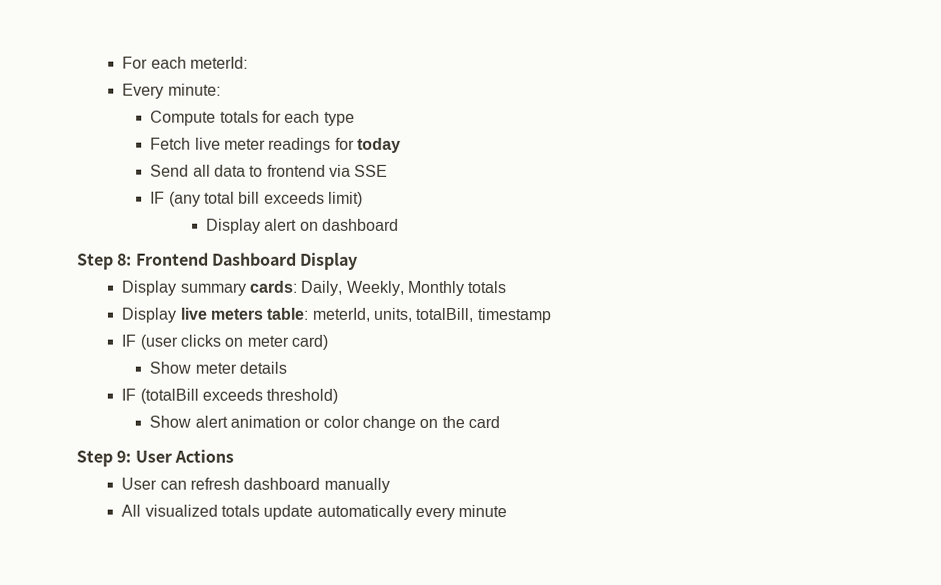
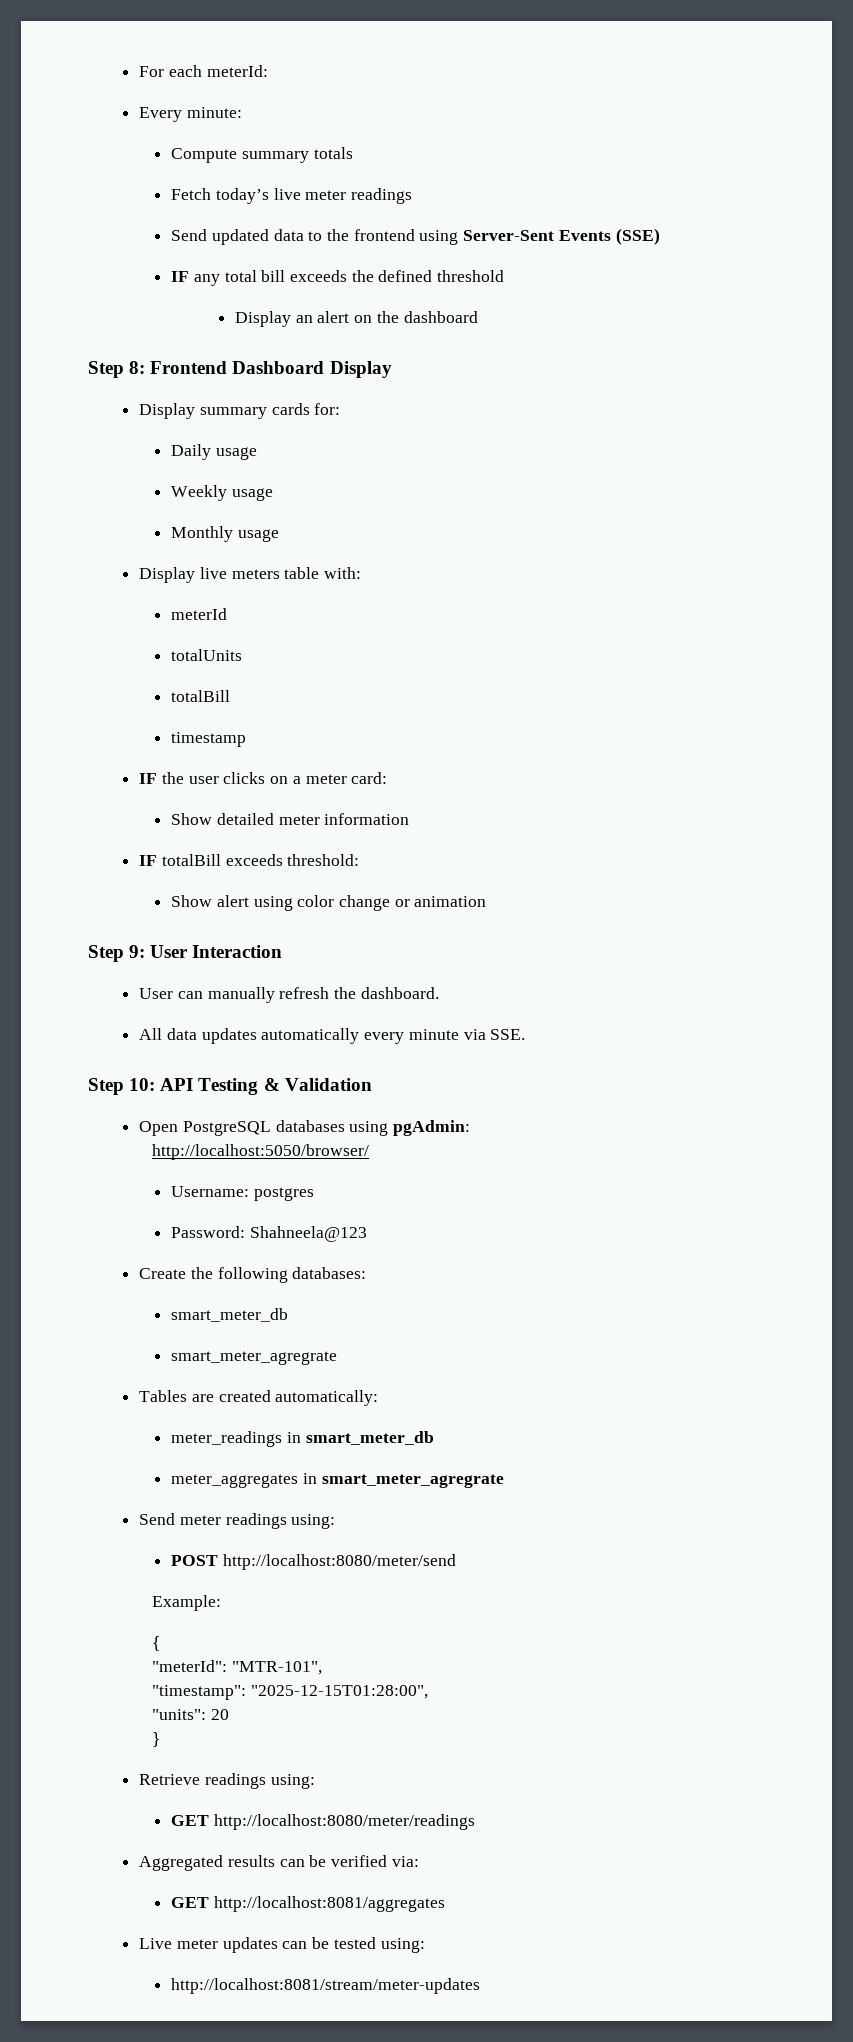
[219,110,355,126] totals for each type -> [241,147,353,163] summary totals
(192, 143) none -> [215,188,269,204] today’s
[334,137,401,153] [150,164,211,177] for today // Send all -> [171,229,269,245] // Send updated
[266,164,389,177] [150,191,201,207] frontend via SSE // IF (any -> [327,228,660,245] [171,271,220,286] the frontend using Server-Sent Events (SSE) // IF any
[327,191,363,207] [206,218,262,234] limit) // Display -> [351,270,505,282] [234,311,313,327] the defined threshold // Display an
(319, 226) none -> [376,311,399,323] the
[249,280,508,296] [121,307,551,324] [121,334,329,350] [149,361,287,374] [121,388,339,404] [149,415,500,431] cards: Daily, Weekly, Monthly totals // Display live meters table: meterId, units, totalBill, timestamp // IF (user clicks on meter card) // Show meter details // IF (totalBill exceeds threshold) // Show alert animation or color change on the card -> [271,403,341,415] [171,444,257,460] [171,485,273,501] [171,526,279,542] [139,567,362,583] [171,608,228,620] [171,649,243,661] [171,690,231,702] [171,732,247,747] [139,772,388,784] [171,813,410,825] [139,854,360,866] [171,895,487,911] cards for: // Daily usage // Weekly usage // Monthly usage // Display live meters table with: // meterId // totalUnits // totalBill // timestamp // IF the user clicks on a meter card: // Show detailed meter information // IF totalBill exceeds threshold: // Show alert using color change or animation
[173,449,234,463] Actions -> [192,945,283,958] Interaction
[190,477,390,493] [121,504,508,520] refresh dashboard manually // All visualized totals update automatically every minute -> [207,987,439,1003] [139,1028,526,1044] [88,1078,372,1095] [139,1120,471,1136] [151,1144,369,1160] [171,1186,314,1201] [171,1226,367,1242] [139,1267,367,1283] [171,1308,289,1322] [171,1351,338,1365] [139,1390,379,1406] [171,1431,434,1447] [171,1473,504,1488] [139,1513,336,1529] [171,1554,456,1570] [151,1595,221,1611] [151,1636,160,1651] [151,1660,322,1675] [151,1685,428,1700] [151,1709,229,1720] [151,1732,160,1747] [139,1773,315,1789] [171,1814,475,1830] [139,1855,419,1871] [171,1896,445,1912] [139,1937,425,1953] [171,1978,481,1994] manually refresh the dashboard. // All data updates automatically every minute via SSE. // Step 10: API Testing & Validation // Open PostgreSQL databases using pgAdmin: // http://localhost:5050/browser/ // Username: postgres // Password: Shahneela@123 // Create the following databases: // smart_meter_db // smart_meter_agregrate // Tables are created automatically: // meter_readings in smart_meter_db // meter_aggregates in smart_meter_agregrate // Send meter readings using: // POST http://localhost:8080/meter/send // Example: // { // "meterId": "MTR-101", // "timestamp": "2025-12-15T01:28:00", // "units": 20 // } // Retrieve readings using: // GET http://localhost:8080/meter/readings // Aggregated results can be verified via: // GET http://localhost:8081/aggregates // Live meter updates can be tested using: // http://localhost:8081/stream/meter-updates

